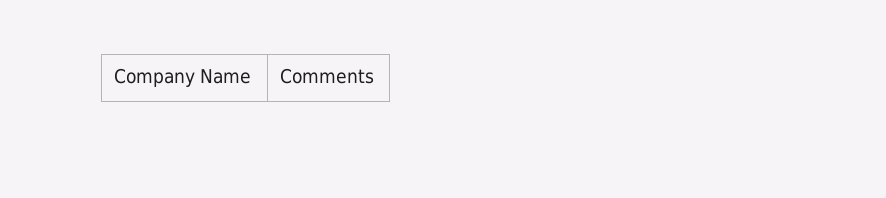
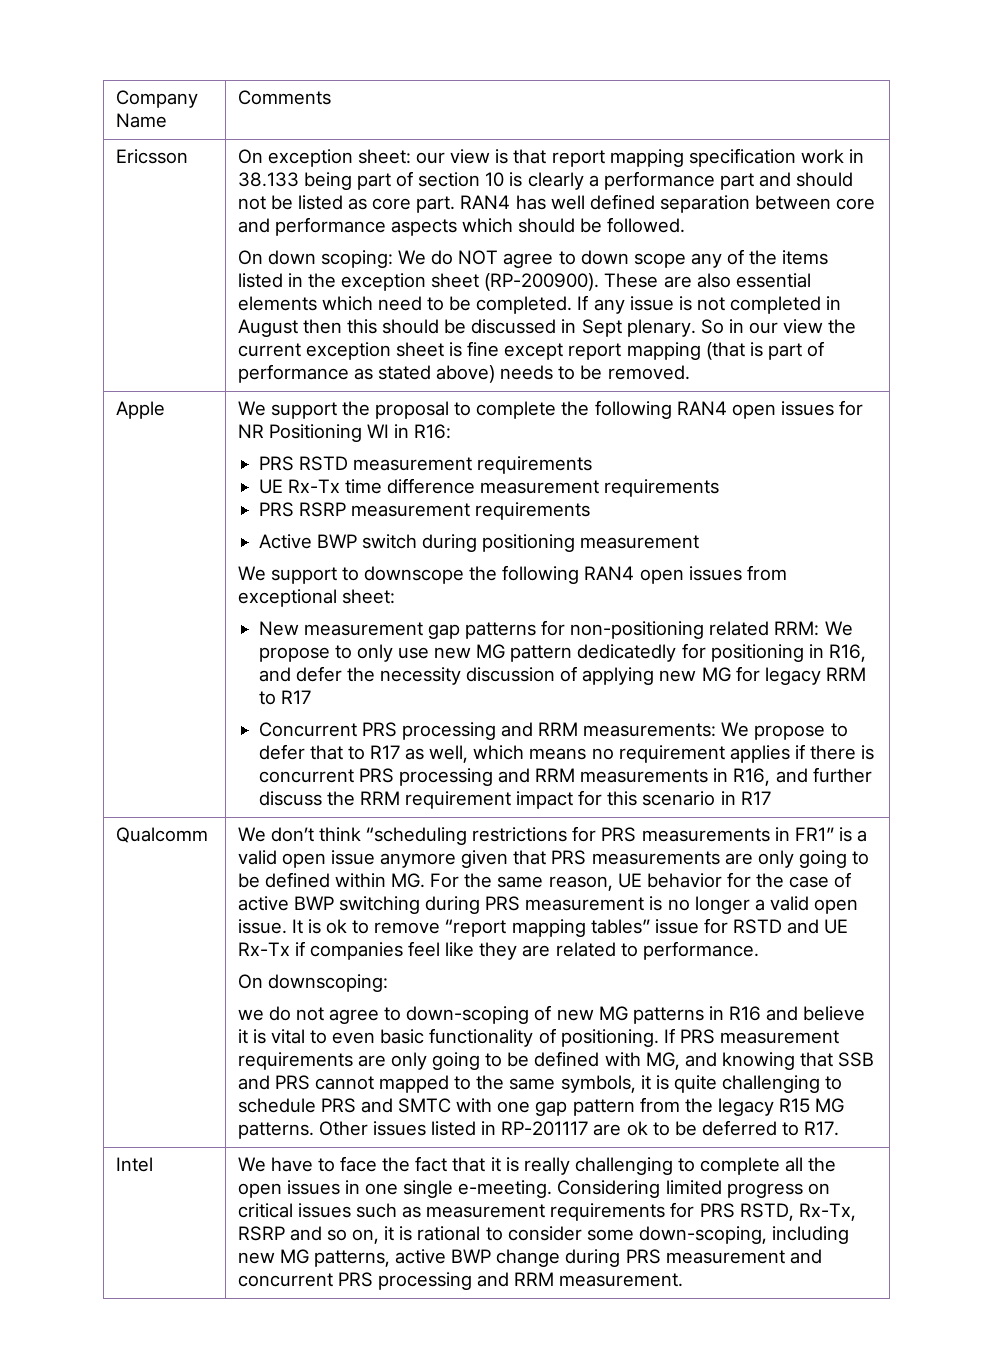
(375, 76) none -> [115,149,188,164] [237,148,865,167] [237,171,854,190] [237,194,876,213] [237,217,686,236] [237,249,829,268] [237,273,811,291] [237,295,842,314] [237,319,857,337] [237,341,825,360] [237,364,690,383] [115,401,165,419] [237,400,864,419] [237,424,452,442] [258,456,592,474] [258,478,720,497] [258,502,590,520] [258,534,700,552] [237,565,787,584] [237,589,395,607] [258,620,853,639] [258,643,866,662] [258,666,866,685] [258,690,311,705] [258,722,848,740] [258,744,875,763] [258,767,872,786] [258,790,771,809] [115,827,208,843] [237,826,868,845] [237,850,870,868] [237,872,852,891] [237,896,859,914] [237,918,849,937] [237,941,759,960] [237,974,388,992] [237,1005,866,1024] [237,1028,840,1047] [237,1051,875,1070] [237,1075,843,1093] [237,1097,845,1116] [237,1120,840,1139] [115,1157,153,1172] [237,1156,837,1175] [237,1180,830,1198] [237,1202,856,1221] [237,1226,850,1244] [237,1249,822,1267] [237,1272,684,1290] // Ericsson | On exception sheet: our view is that report mapping specification work in 38.133 being part of section 10 is clearly a performance part and should not be listed as core part. RAN4 has well defined separation between core and performance aspects which should be followed. // On down scoping: We do NOT agree to down scope any of the items listed in the exception sheet (RP-200900). These are also essential elements which need to be completed. If any issue is not completed in August then this should be discussed in Sept plenary. So in our view the current exception sheet is fine except report mapping (that is part of performance as stated above) needs to be removed. // Apple | We support the proposal to complete the following RAN4 open issues for NR Positioning WI in R16: // PRS RSTD measurement requirements // UE Rx-Tx time difference measurement requirements // PRS RSRP measurement requirements // Active BWP switch during positioning measurement // We support to downscope the following RAN4 open issues from exceptional sheet: // New measurement gap patterns for non-positioning related RRM: We propose to only use new MG pattern dedicatedly for positioning in R16, and defer the necessity discussion of applying new MG for legacy RRM to R17 // Concurrent PRS processing and RRM measurements: We propose to defer that to R17 as well, which means no requirement applies if there is concurrent PRS processing and RRM measurements in R16, and further discuss the RRM requirement impact for this scenario in R17 // Qualcomm | We don’t think “scheduling restrictions for PRS measurements in FR1” is a valid open issue anymore given that PRS measurements are only going to be defined within MG. For the same reason, UE behavior for the case of active BWP switching during PRS measurement is no longer a valid open issue. It is ok to remove “report mapping tables” issue for RSTD and UE Rx-Tx if companies feel like they are related to performance. // On downscoping: // we do not agree to down-scoping of new MG patterns in R16 and believe it is vital to even basic functionality of positioning. If PRS measurement requirements are only going to be defined with MG, and knowing that SSB and PRS cannot mapped to the same symbols, it is quite challenging to schedule PRS and SMTC with one gap pattern from the legacy R15 MG patterns. Other issues listed in RP-201117 are ok to be deferred to R17. // Intel | We have to face the fact that it is really challenging to complete all the open issues in one single e-meeting. Considering limited progress on critical issues such as measurement requirements for PRS RSTD, Rx-Tx, RSRP and so on, it is rational to consider some down-scoping, including new MG patterns, active BWP change during PRS measurement and concurrent PRS processing and RRM measurement.

